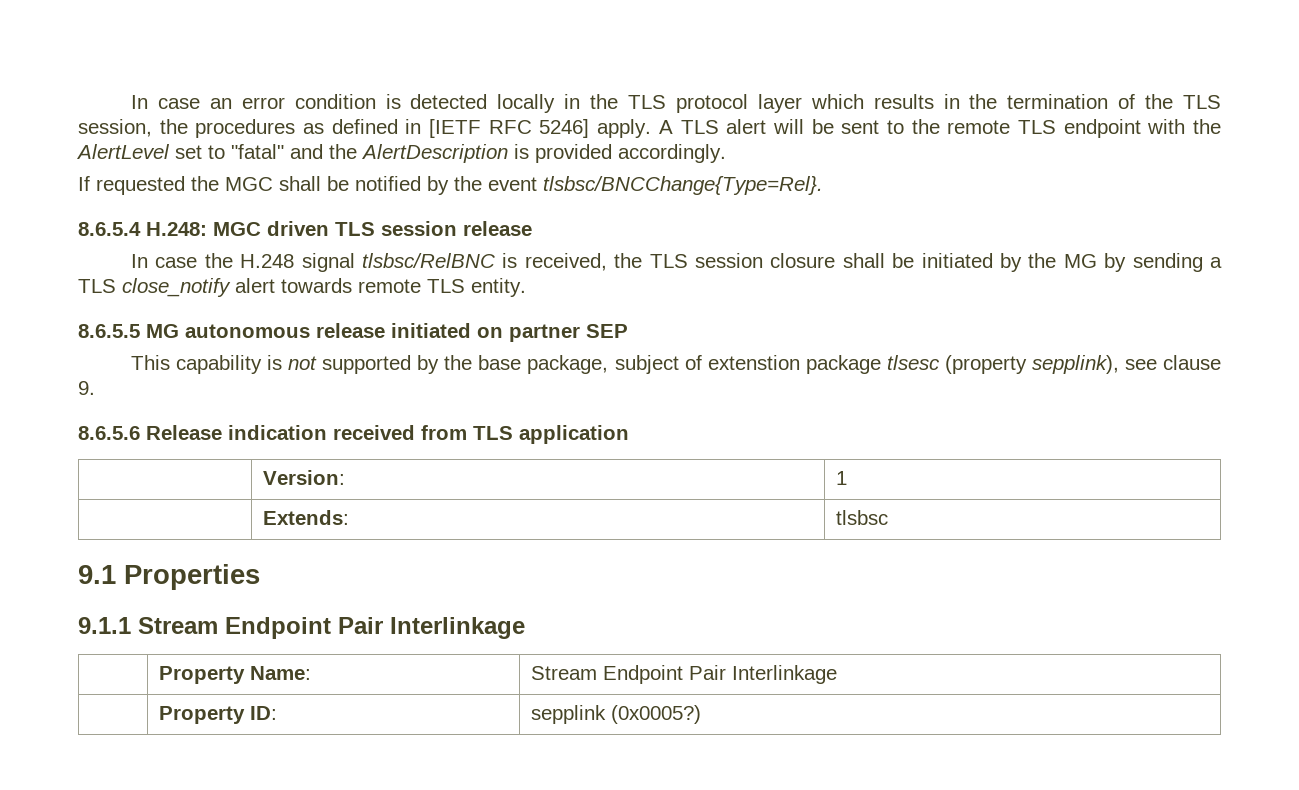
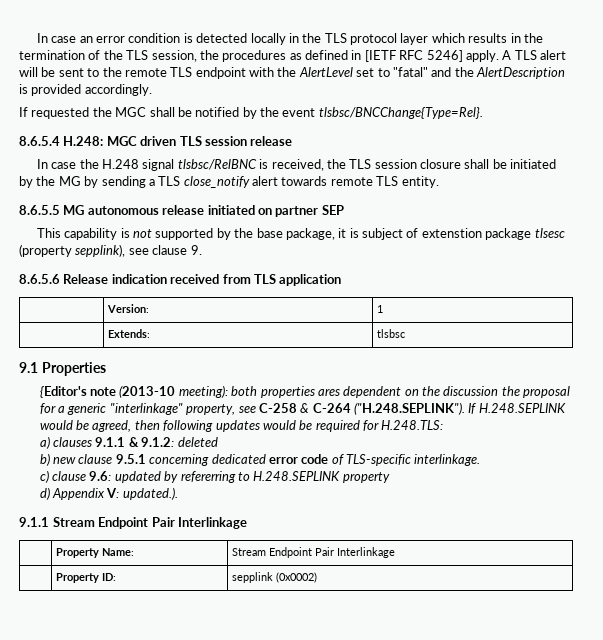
(609, 364) none -> [338,228,359,238] it is
(260, 577) none -> [39,385,571,398] [39,402,566,415] [39,420,444,432] [39,436,218,449] [39,453,481,466] [39,470,390,483] [39,487,178,500] // {Editor's note (2013-10 meeting): both properties ares dependent on the discussion the proposal for a generic "interlinkage" property, see C-258 & C-264 ("H.248.SEPLINK"). If H.248.SEPLINK would be agreed, then following updates would be required for H.248.TLS: // a) clauses 9.1.1 & 9.1.2: deleted // b) new clause 9.5.1 concerning dedicated error code of TLS-specific interlinkage. // c) clause 9.6: updated by refererring to H.248.SEPLINK property // d) Appendix V: updated.).
[610,705,701,724] (0x0005?) -> [276,572,318,583] (0x0002)

